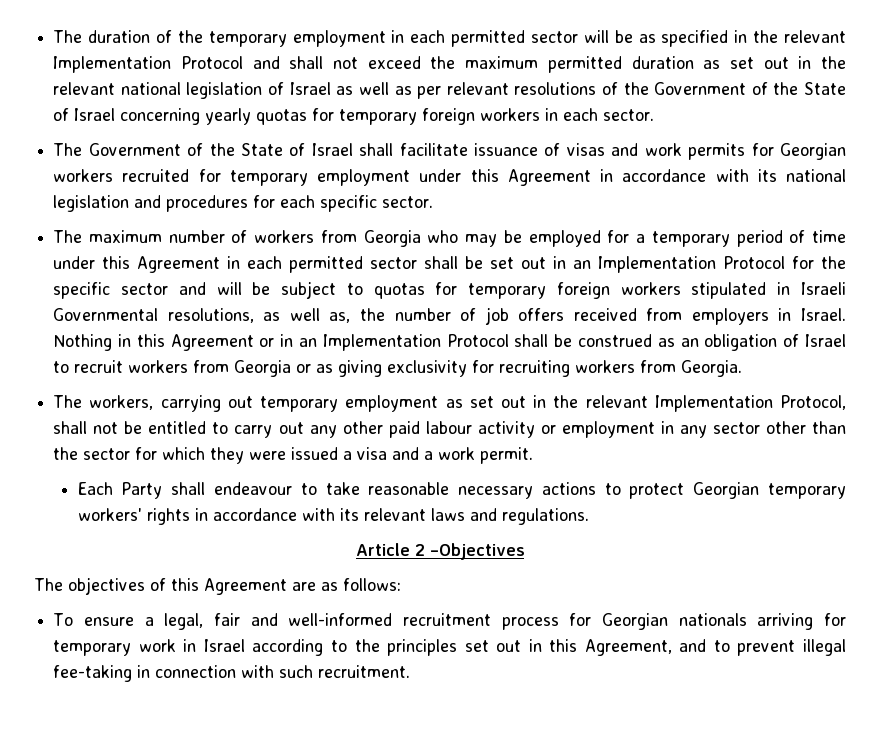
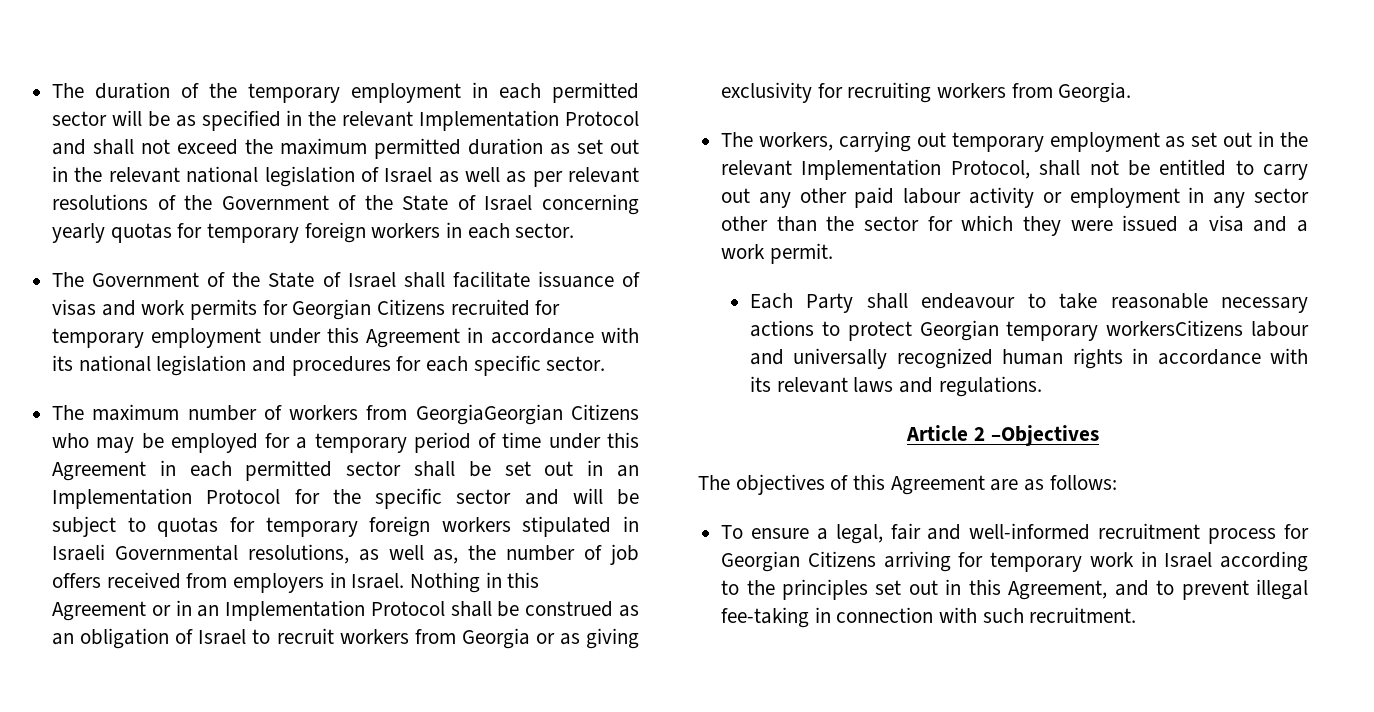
[53,169,114,182] workers -> [377,299,446,315] Citizens
[363,230,421,247] Georgia -> [415,404,639,425] GeorgiaGeorgian Citizens
[77,508,142,521] workers' -> [1106,320,1309,337] [750,348,1064,369] workersCitizens labour and universally recognized human
[678,613,747,626] nationals -> [807,551,876,567] Citizens

